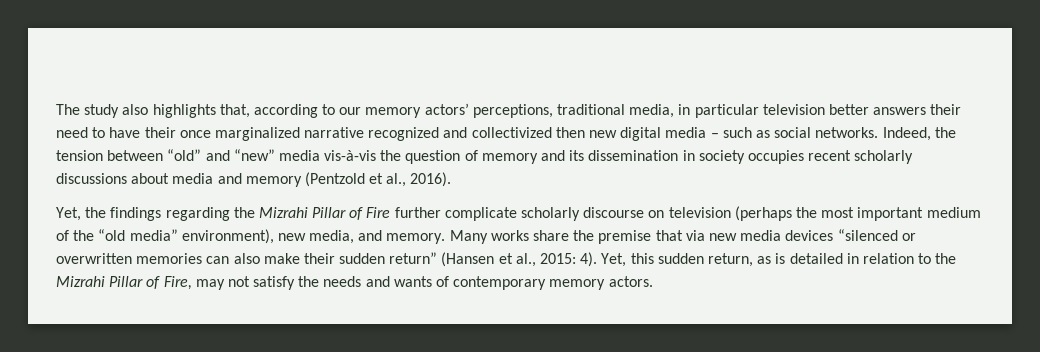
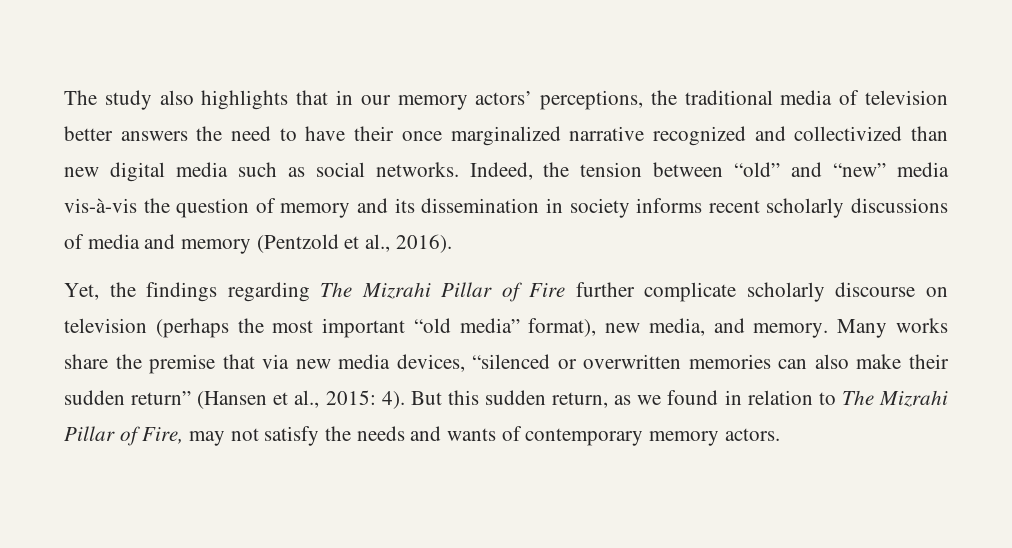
[219,104,336,118] that, according to -> [296,90,353,105] that in
[557,104,759,118] traditional media, in particular -> [650,90,860,105] the traditional media of
[930,104,962,115] their -> [196,126,223,141] the
[555,127,585,138] then -> [911,126,949,141] than
[710,133,719,138] – -> (228, 169) none
[747,150,804,164] occupies -> [636,198,703,213] informs
[131,173,170,184] about -> [64,234,84,249] of
[233,207,255,218] the -> [320,282,353,297] The
[926,207,981,218] [56,230,95,241] medium of the -> (406, 328) none
[181,229,274,244] environment), -> [528,318,597,337] format),
[785,230,834,241] devices -> [396,354,465,372] devices,
[601,253,627,267] Yet, -> [410,391,442,405] But
[775,253,843,264] is detailed -> [637,390,719,405] we found
[935,253,957,264] the -> [841,390,874,405] The

